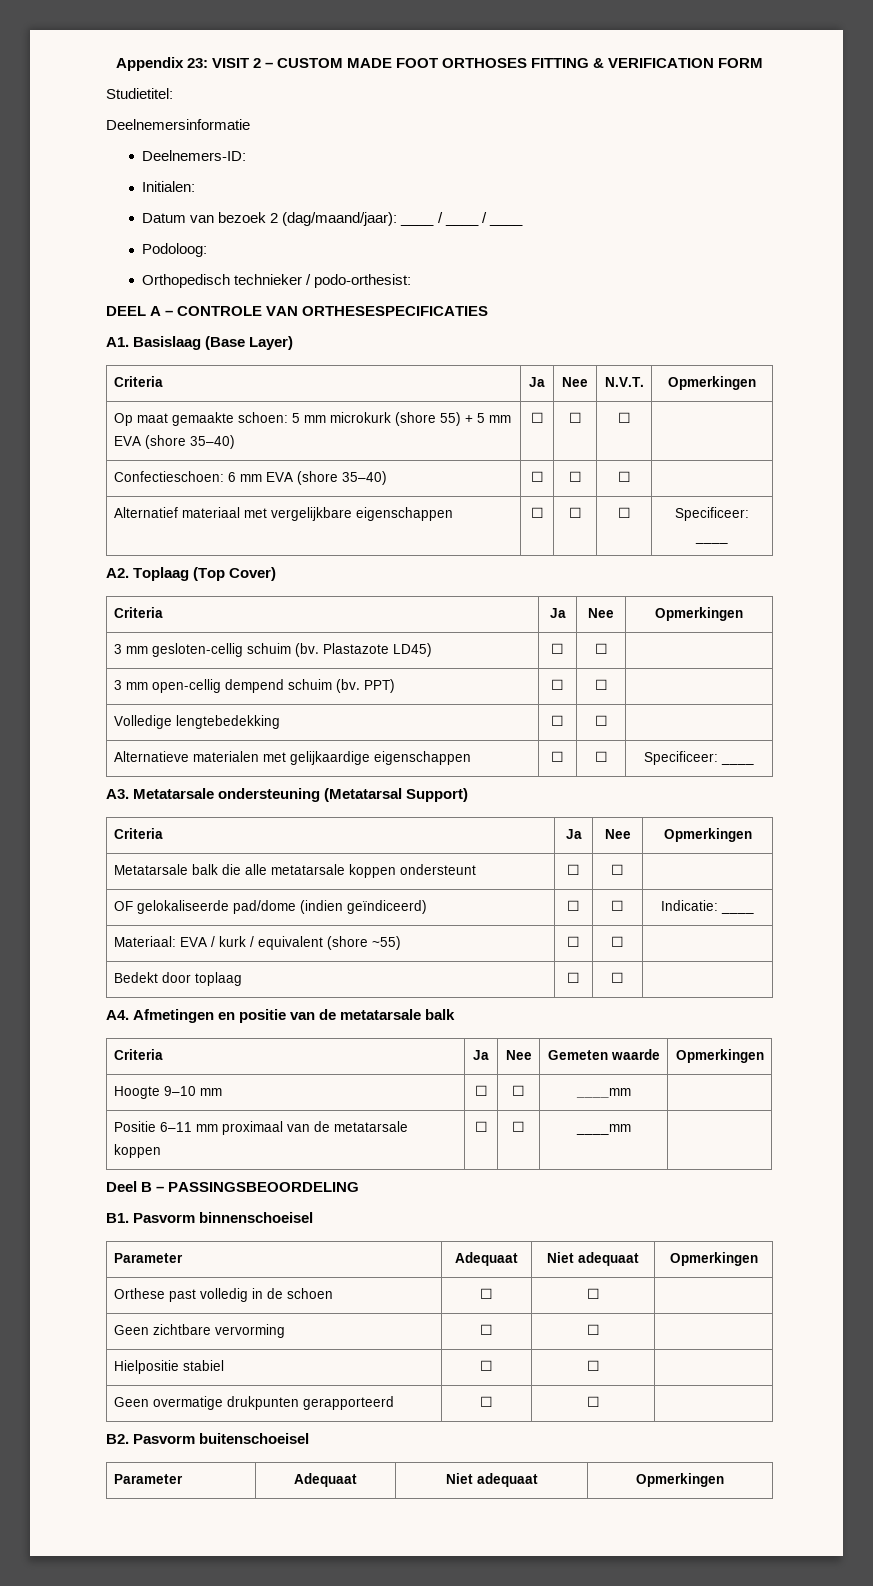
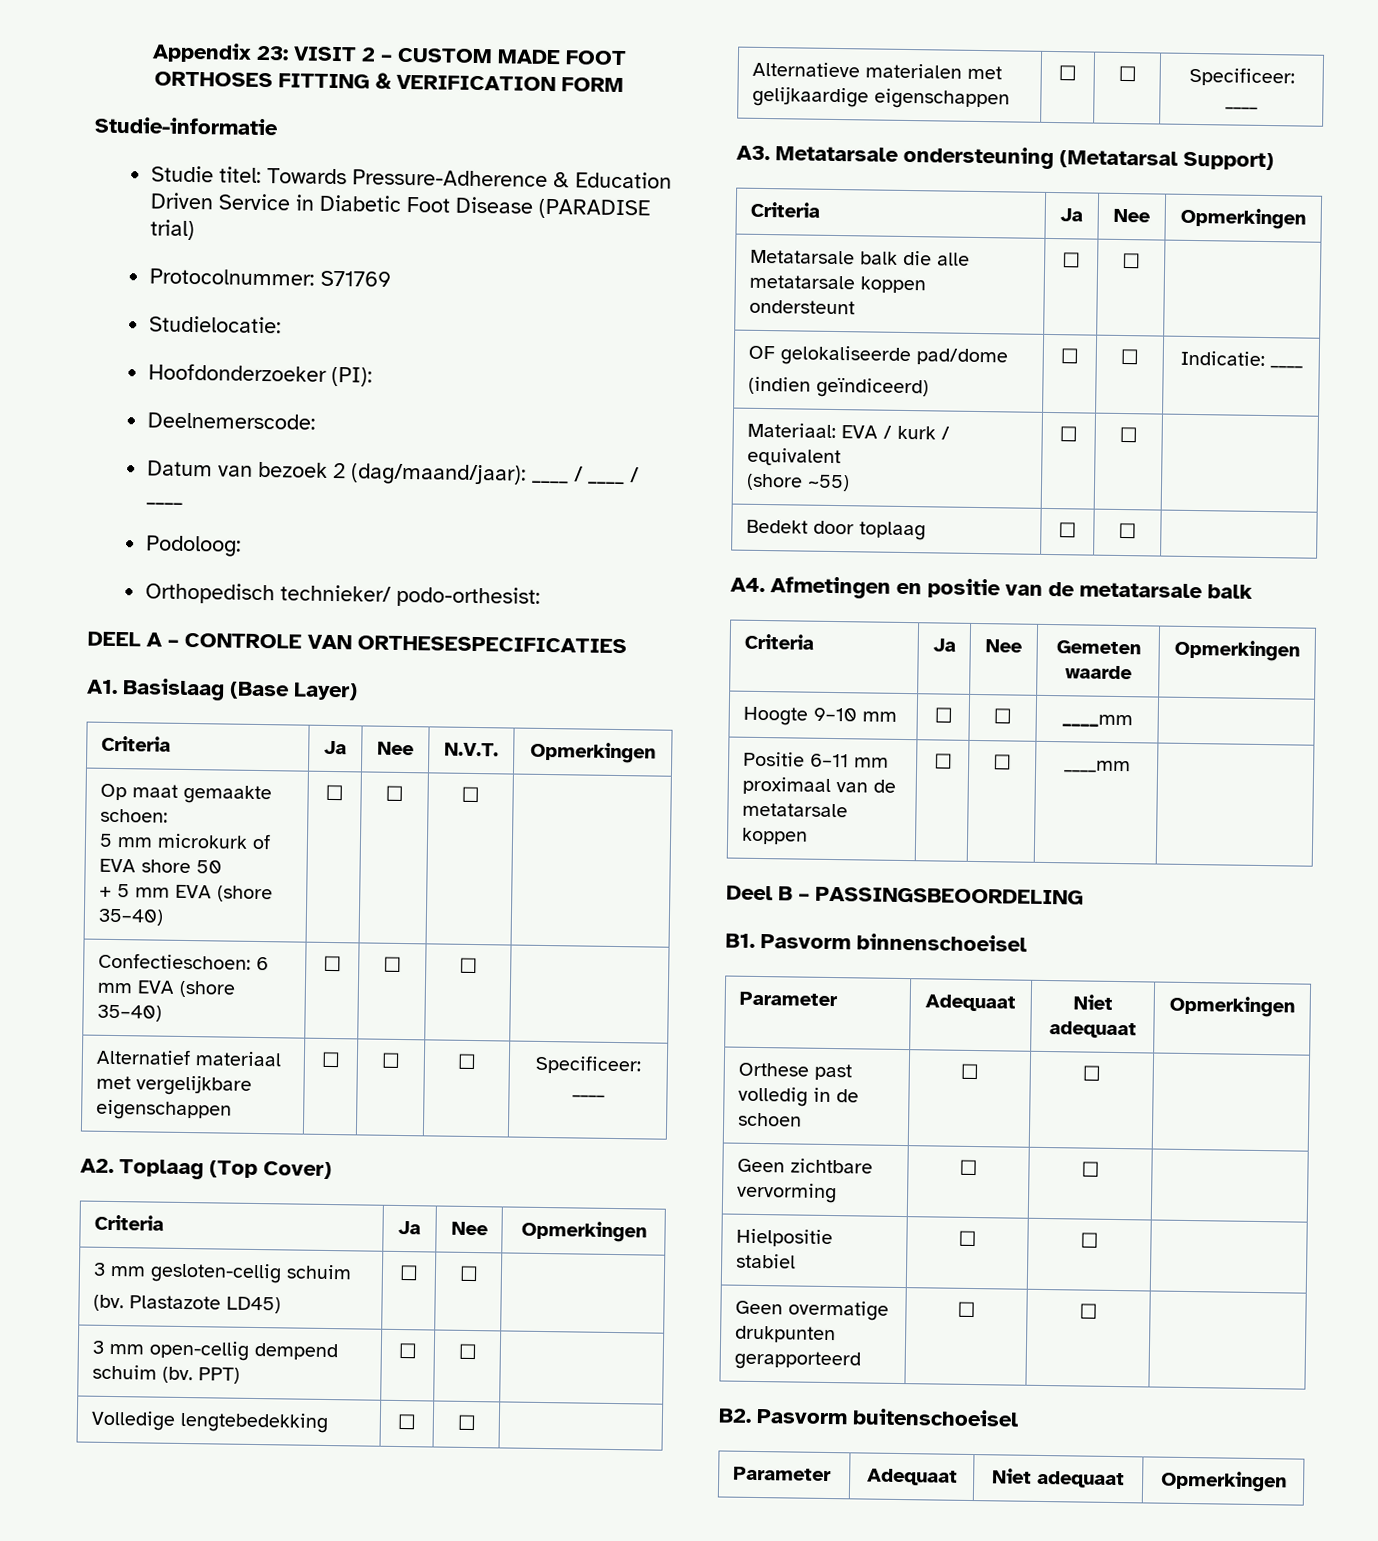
[106,88,173,99] [106,119,250,130] [142,150,247,161] [142,181,196,192] Studietitel: // Deelnemersinformatie // Deelnemers-ID: // Initialen: -> [94,116,279,136] [151,165,673,189] [150,192,651,220] [150,219,196,241] [149,268,392,287] [149,315,283,334] [148,363,374,387] [147,412,317,430] Studie-informatie // Studie titel: Towards Pressure-Adherence & Education Driven Service in Diabetic Foot Disease (PARADISE trial) // Protocolnummer: S71769 // Studielocatie: // Hoofdonderzoeker (PI): // Deelnemerscode:
[234,274,312,285] technieker / -> [280,584,392,602] technieker/
(288, 417) none -> (168, 815) //
[394,412,461,426] (shore 55) -> [251,833,271,850] [98,858,222,874] of EVA shore 50 //
(291, 648) none -> (352, 1272) //
(296, 907) none -> (1008, 357) //
(323, 943) none -> (841, 457) //

